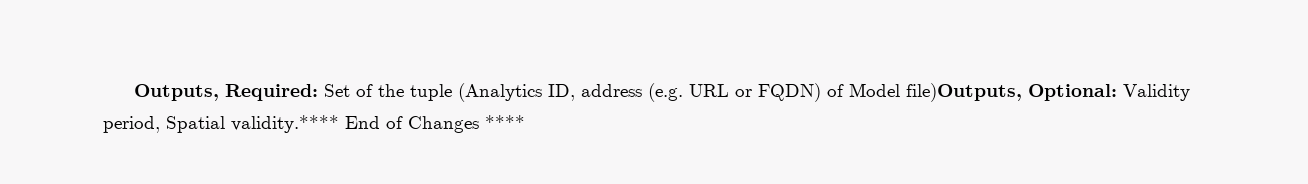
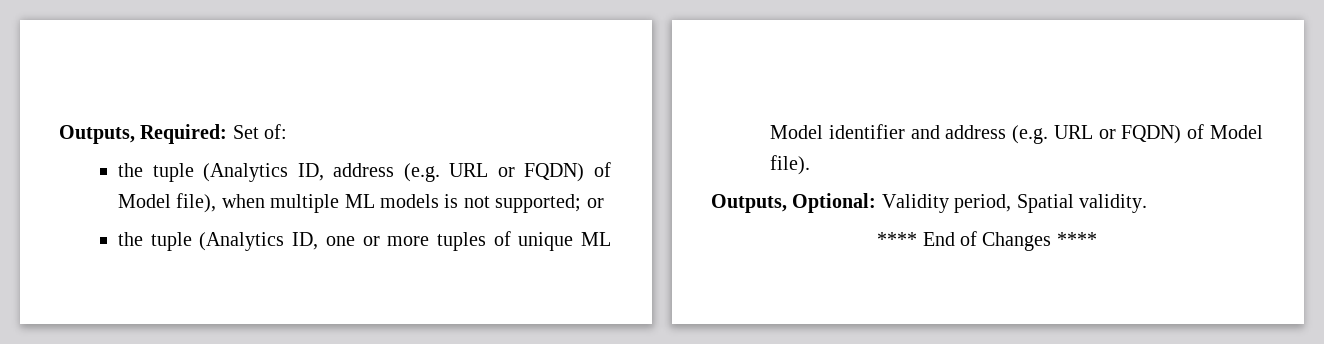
[355,84,373,97] of -> [264,124,288,139] of: //
[905,83,1022,102] file)Outputs, -> [176,193,604,213] [118,231,611,251] [770,124,1263,144] [770,155,811,175] [711,194,787,213] file), when multiple ML models is not supported; or // the tuple (Analytics ID, one or more tuples of unique ML Model identifier and address (e.g. URL or FQDN) of Model file). // Outputs,
[231,115,339,133] validity.**** -> [1079,194,1147,213] [877,232,918,246] validity. // ****

